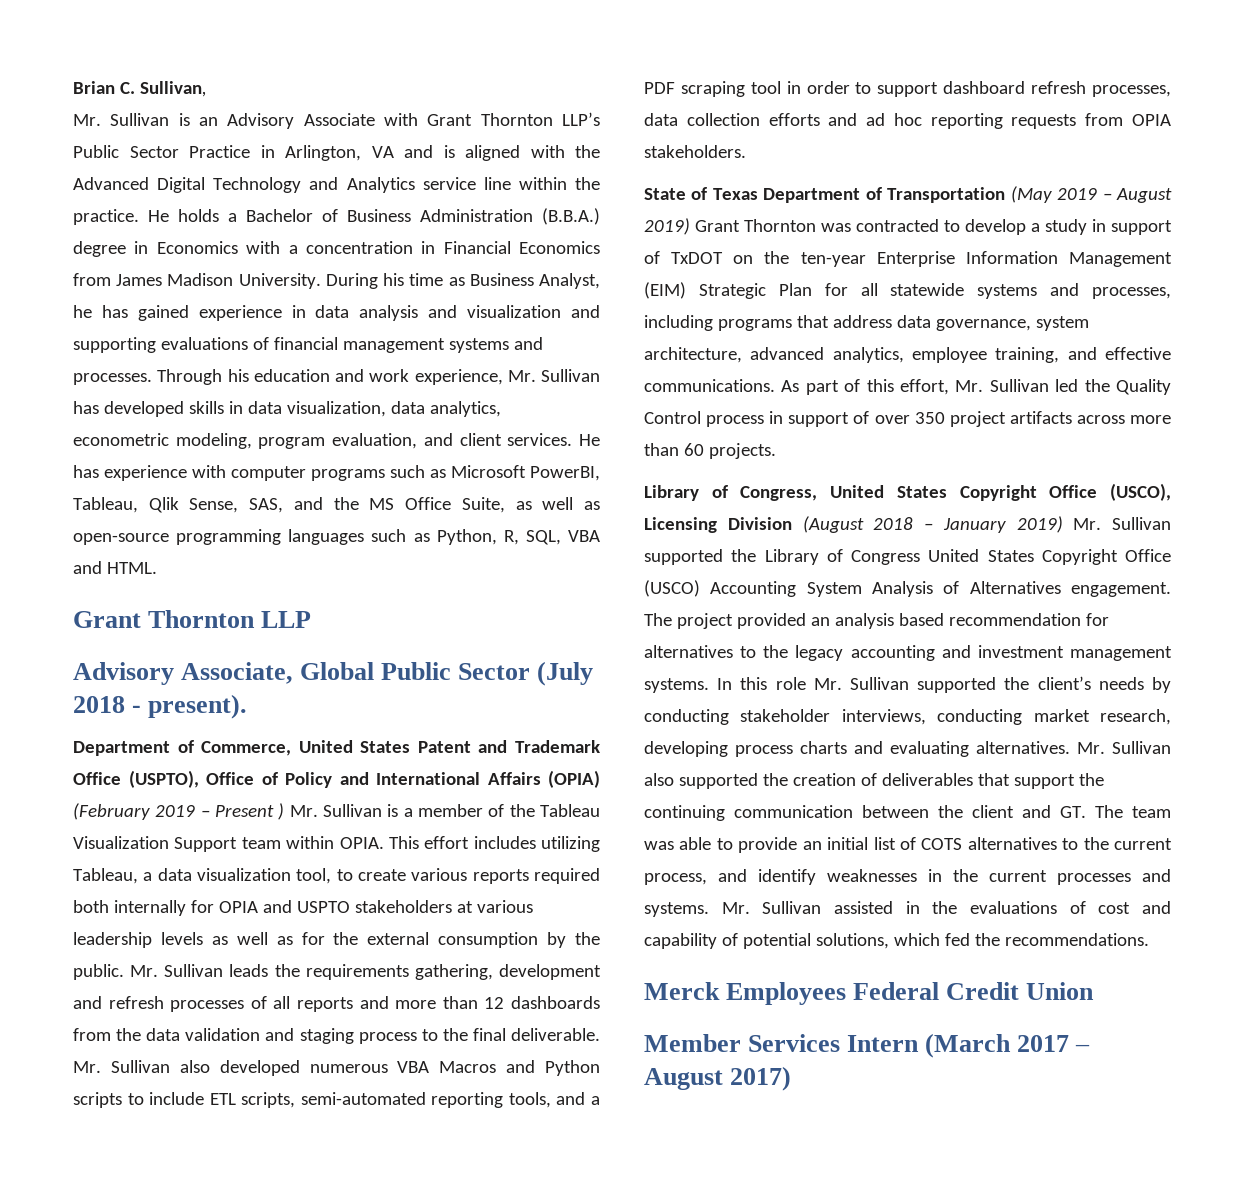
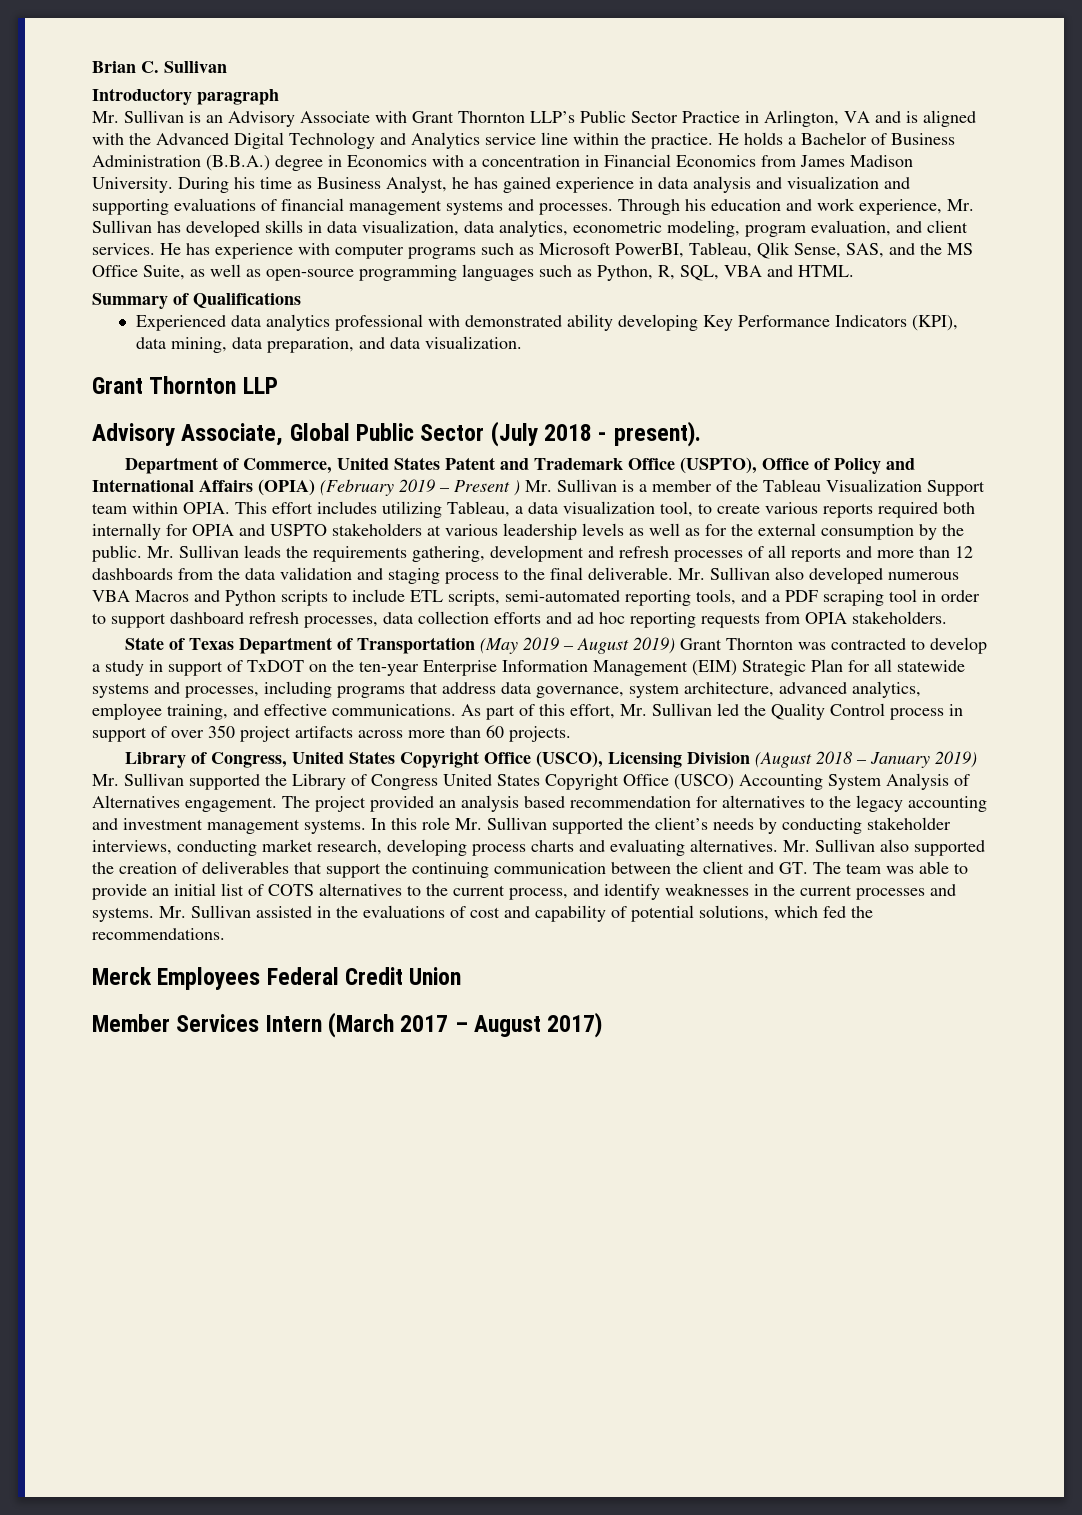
[139,81,207,97] Sullivan, -> [164,61,227,73] [92,88,279,105] Sullivan // Introductory paragraph
(157, 568) none -> [92,292,301,309] [135,314,958,331] [135,336,522,353] // Summary of Qualifications // Experienced data analytics professional with demonstrated ability developing Key Performance Indicators (KPI), data mining, data preparation, and data visualization.

